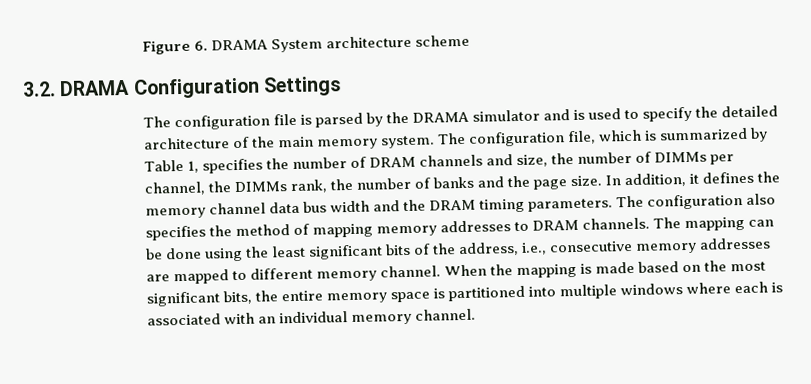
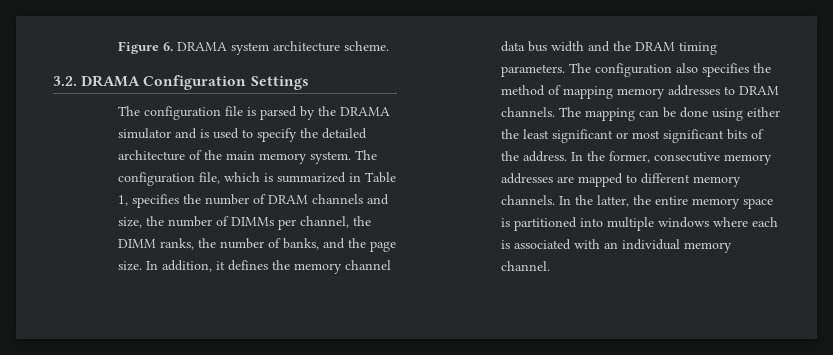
[270,34,470,53] System architecture scheme -> [230,41,389,55] system architecture scheme.
[750,127,769,142] by -> [348,173,361,182] in
[233,176,475,194] DIMMs rank, the number of banks -> [117,238,319,250] DIMM ranks, the number of banks,
(243, 254) none -> [746,107,780,117] either
[384,241,548,257] bits of the address, i.e., -> [615,129,764,143] [500,151,650,163] or most significant bits of the address. In the former,
[379,260,767,279] [145,290,252,307] channel. When the mapping is made based on the most significant bits, -> [500,195,629,207] channels. In the latter,

